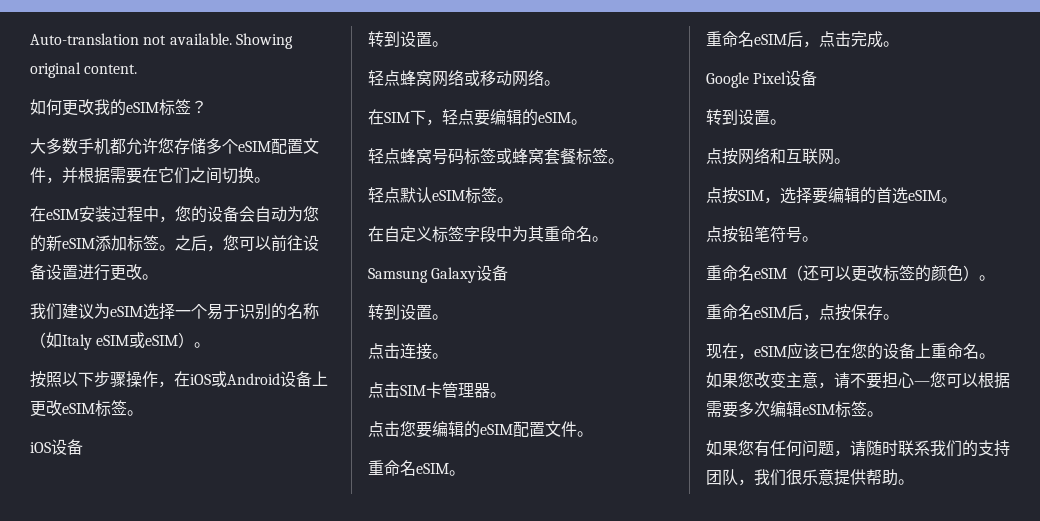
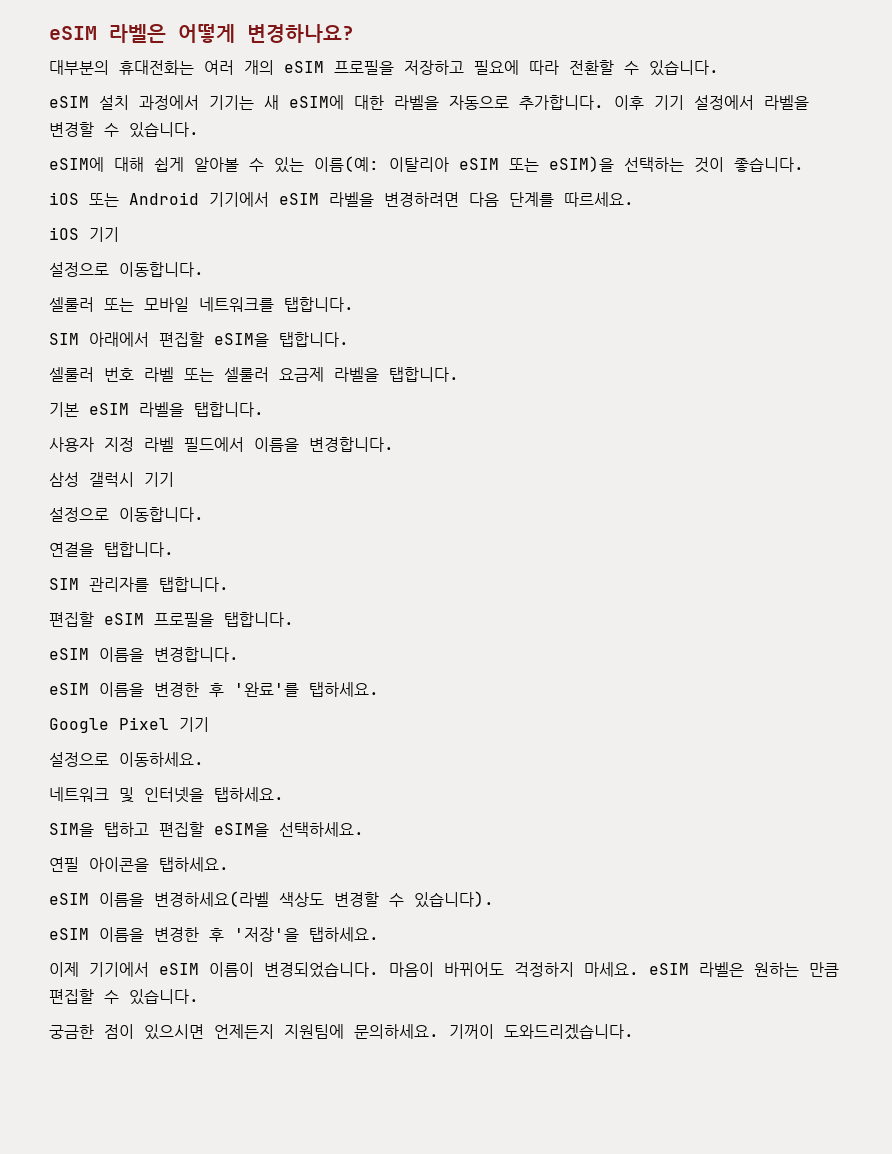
[30,33,293,49] [30,62,138,78] [30,99,207,116] [30,138,319,155] [30,167,270,184] [30,206,319,223] [30,235,319,252] [30,264,158,281] [30,303,319,320] [30,332,211,350] [30,371,328,388] [30,400,143,417] [30,439,83,455] [368,31,448,47] [368,69,560,87] [368,109,587,126] [368,148,624,165] [368,187,513,204] [368,226,608,243] [368,265,509,283] [368,304,448,320] [368,343,448,360] [368,382,506,398] [368,421,593,438] [368,460,465,476] [706,31,899,48] [706,70,818,88] [706,109,786,125] [706,147,850,165] [706,187,957,204] [706,226,818,243] [706,265,995,282] [706,304,899,321] [706,342,995,360] [706,372,1010,389] [706,401,883,418] [706,440,1010,457] [706,469,914,486] Auto-translation not available. Showing original content. // 如何更改我的eSIM标签？ // 大多数手机都允许您存储多个eSIM配置文件，并根据需要在它们之间切换。 // 在eSIM安装过程中，您的设备会自动为您的新eSIM添加标签。之后，您可以前往设备设置进行更改。 // 我们建议为eSIM选择一个易于识别的名称（如Italy eSIM或eSIM）。 // 按照以下步骤操作，在iOS或Android设备上更改eSIM标签。 // iOS设备 // 转到设置。 // 轻点蜂窝网络或移动网络。 // 在SIM下，轻点要编辑的eSIM。 // 轻点蜂窝号码标签或蜂窝套餐标签。 // 轻点默认eSIM标签。 // 在自定义标签字段中为其重命名。 // Samsung Galaxy设备 // 转到设置。 // 点击连接。 // 点击SIM卡管理器。 // 点击您要编辑的eSIM配置文件。 // 重命名eSIM。 // 重命名eSIM后，点击完成。 // Google Pixel设备 // 转到设置。 // 点按网络和互联网。 // 点按SIM，选择要编辑的首选eSIM。 // 点按铅笔符号。 // 重命名eSIM（还可以更改标签的颜色）。 // 重命名eSIM后，点按保存。 // 现在，eSIM应该已在您的设备上重命名。如果您改变主意，请不要担心—您可以根据需要多次编辑eSIM标签。 // 如果您有任何问题，请随时联系我们的支持团队，我们很乐意提供帮助。 -> [49,24,354,43] [49,60,719,76] [49,95,809,110] [49,122,199,138] [49,156,804,173] [49,192,634,207] [49,227,119,242] [49,262,204,277] [49,297,354,312] [49,332,349,347] [49,367,459,382] [49,402,264,417] [49,437,394,452] [49,472,174,487] [49,507,204,522] [49,542,174,557] [49,577,229,592] [49,612,294,627] [49,647,239,662] [49,682,379,697] [49,717,209,733] [49,752,204,767] [49,787,284,803] [49,822,364,837] [49,857,229,872] [49,891,494,908] [49,927,379,942] [49,962,839,978] [49,989,199,1005] [49,1024,634,1040] eSIM 라벨은 어떻게 변경하나요? // 대부분의 휴대전화는 여러 개의 eSIM 프로필을 저장하고 필요에 따라 전환할 수 있습니다. // eSIM 설치 과정에서 기기는 새 eSIM에 대한 라벨을 자동으로 추가합니다. 이후 기기 설정에서 라벨을 변경할 수 있습니다. // eSIM에 대해 쉽게 알아볼 수 있는 이름(예: 이탈리아 eSIM 또는 eSIM)을 선택하는 것이 좋습니다. // iOS 또는 Android 기기에서 eSIM 라벨을 변경하려면 다음 단계를 따르세요. // iOS 기기 // 설정으로 이동합니다. // 셀룰러 또는 모바일 네트워크를 탭합니다. // SIM 아래에서 편집할 eSIM을 탭합니다. // 셀룰러 번호 라벨 또는 셀룰러 요금제 라벨을 탭합니다. // 기본 eSIM 라벨을 탭합니다. // 사용자 지정 라벨 필드에서 이름을 변경합니다. // 삼성 갤럭시 기기 // 설정으로 이동합니다. // 연결을 탭합니다. // SIM 관리자를 탭합니다. // 편집할 eSIM 프로필을 탭합니다. // eSIM 이름을 변경합니다. // eSIM 이름을 변경한 후 '완료'를 탭하세요. // Google Pixel 기기 // 설정으로 이동하세요. // 네트워크 및 인터넷을 탭하세요. // SIM을 탭하고 편집할 eSIM을 선택하세요. // 연필 아이콘을 탭하세요. // eSIM 이름을 변경하세요(라벨 색상도 변경할 수 있습니다). // eSIM 이름을 변경한 후 '저장'을 탭하세요. // 이제 기기에서 eSIM 이름이 변경되었습니다. 마음이 바뀌어도 걱정하지 마세요. eSIM 라벨은 원하는 만큼 편집할 수 있습니다. // 궁금한 점이 있으시면 언제든지 지원팀에 문의하세요. 기꺼이 도와드리겠습니다.

